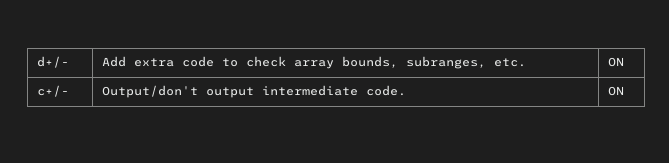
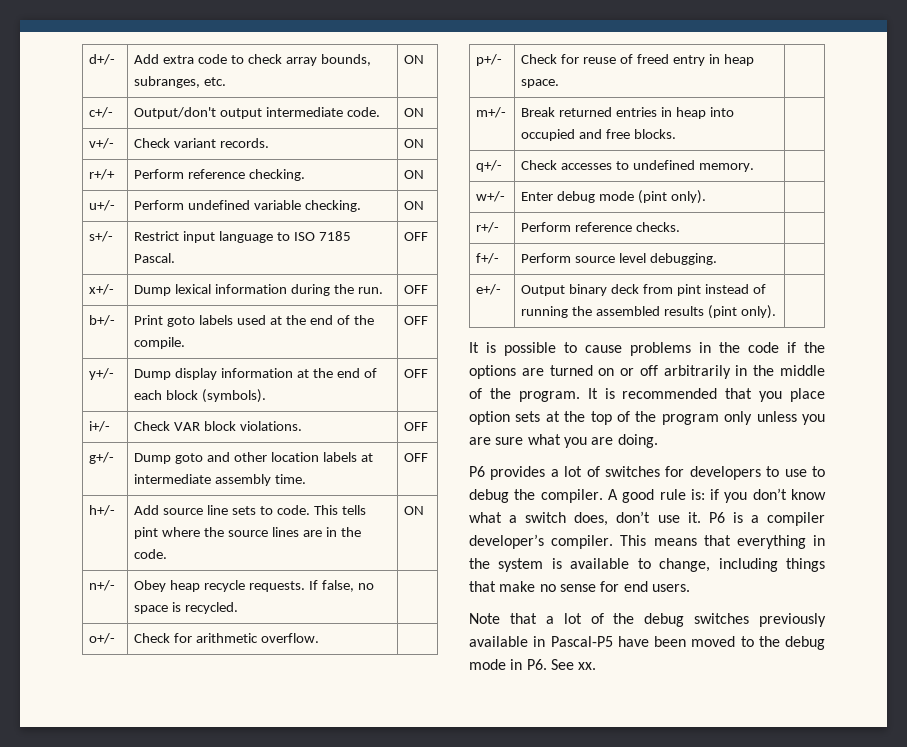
(625, 91) none -> [89,138,115,149] [134,138,270,148] [404,139,425,148] [89,169,116,180] [134,169,306,181] [404,170,425,179] [89,200,116,211] [134,200,362,212] [404,201,425,210] [89,231,114,242] [134,231,352,243] [134,253,176,263] [404,232,429,241] [89,284,115,295] [134,284,384,296] [404,285,429,294] [89,315,116,326] [134,315,374,327] [134,337,186,349] [404,316,429,325] [89,368,115,380] [134,368,377,380] [134,389,267,403] [404,369,429,378] [89,421,111,432] [134,421,303,431] [404,422,429,431] [89,452,115,464] [134,452,373,464] [134,474,307,486] [404,453,429,462] [89,505,116,516] [134,505,366,515] [134,527,361,539] [134,549,168,559] [404,506,425,515] [89,580,116,591] [134,580,374,592] [134,602,239,614] [89,633,116,644] [134,633,320,643] [476,54,503,66] [521,54,754,66] [521,79,560,88] [476,107,507,118] [521,107,735,119] [521,129,677,141] [476,160,503,172] [521,160,755,172] [476,191,506,202] [521,190,707,204] [476,222,500,233] [521,222,681,232] [476,253,500,264] [521,253,718,265] [476,284,502,295] [521,284,766,296] [521,305,777,319] [469,342,825,356] [469,365,825,379] [469,388,825,402] [469,411,825,425] [469,434,658,448] [469,466,825,480] [469,488,827,503] [469,511,825,526] [469,534,826,549] [469,558,825,572] [469,581,690,592] [469,613,826,627] [469,636,825,650] [469,659,597,670] // v+/- | Check variant records. | ON // r+/+ | Perform reference checking. | ON // u+/- | Perform undefined variable checking. | ON // s+/- | Restrict input language to ISO 7185 Pascal. | OFF // x+/- | Dump lexical information during the run. | OFF // b+/- | Print goto labels used at the end of the compile. | OFF // y+/- | Dump display information at the end of each block (symbols). | OFF // i+/- | Check VAR block violations. | OFF // g+/- | Dump goto and other location labels at intermediate assembly time. | OFF // h+/- | Add source line sets to code. This tells pint where the source lines are in the code. | ON // n+/- | Obey heap recycle requests. If false, no space is recycled. | // o+/- | Check for arithmetic overflow. | // p+/- | Check for reuse of freed entry in heap space. | // m+/- | Break returned entries in heap into occupied and free blocks. | // q+/- | Check accesses to undefined memory. | // w+/- | Enter debug mode (pint only). | // r+/- | Perform reference checks. | // f+/- | Perform source level debugging. | // e+/- | Output binary deck from pint instead of running the assembled results (pint only). | // It is possible to cause problems in the code if the options are turned on or off arbitrarily in the middle of the program. It is recommended that you place option sets at the top of the program only unless you are sure what you are doing. // P6 provides a lot of switches for developers to use to debug the compiler. A good rule is: if you don’t know what a switch does, don’t use it. P6 is a compiler developer’s compiler. This means that everything in the system is available to change, including things that make no sense for end users. // Note that a lot of the debug switches previously available in Pascal-P5 have been moved to the debug mode in P6. See xx.

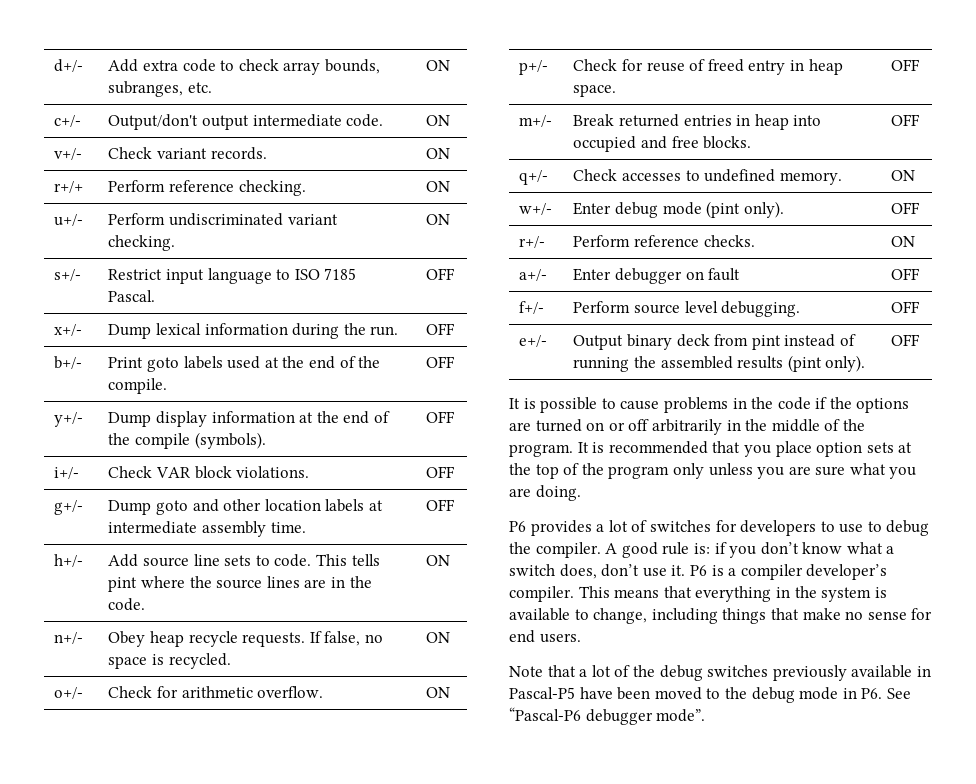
[188,200,302,210] undefined variable -> [169,213,338,226] undiscriminated variant
[134,390,199,400] each block -> [108,433,191,449] the compile
(239, 608) none -> [426,632,451,643] ON
(320, 638) none -> [426,687,451,698] ON
(560, 83) none -> [891,59,921,71] OFF
(677, 134) none -> [891,114,921,126] OFF
(755, 167) none -> [891,170,916,181] ON
(707, 197) none -> [891,202,921,214] OFF
(681, 227) none -> [891,236,916,247] [519,269,548,281] [573,268,741,284] [891,268,921,280] ON // a+/- | Enter debugger on fault | OFF
(718, 259) none -> [891,301,921,313] OFF
(777, 312) none -> [891,334,921,346] OFF
[578,662,597,670] xx. -> [509,707,706,725] “Pascal-P6 debugger mode”.

